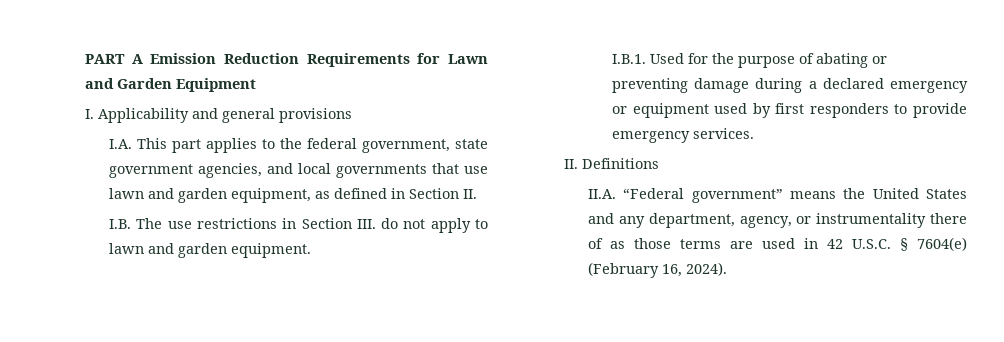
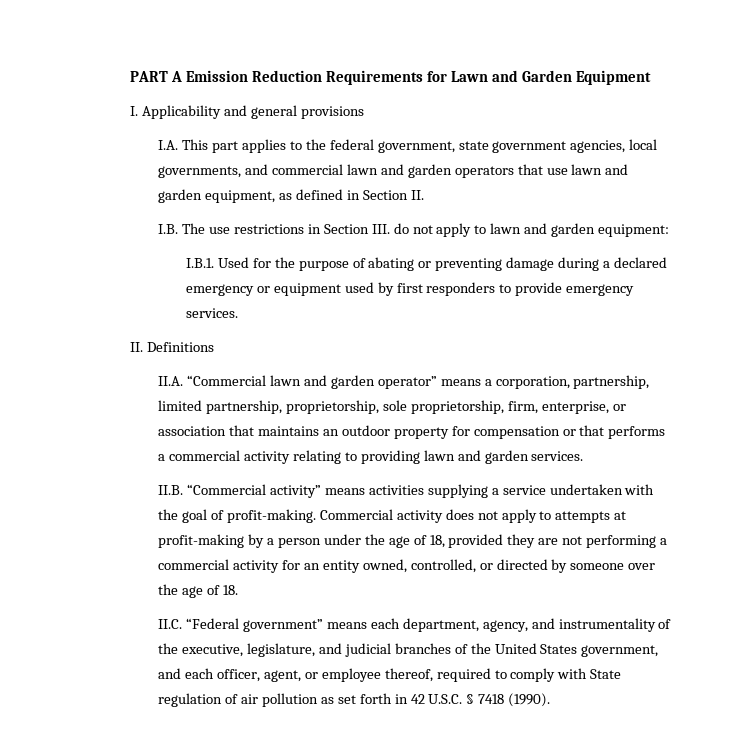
[267,163,428,178] and local governments -> [629,139,658,150] [158,164,514,178] local governments, and commercial lawn and garden operators
[231,243,312,258] equipment. -> [598,224,670,237] equipment:
[623,188,967,203] [588,213,967,228] [588,237,967,251] [588,262,728,278] “Federal government” means the United States and any department, agency, or instrumentality there of as those terms are used in 42 U.S.C. § 7604(e) (February 16, 2024). -> [187,375,650,389] [158,400,626,414] [158,425,666,439] [158,450,584,464] [158,484,655,498] [158,509,627,523] [158,534,668,548] [158,559,656,573] [158,584,238,598] [158,618,672,632] [158,643,659,657] [158,668,622,682] [158,693,551,707] “Commercial lawn and garden operator” means a corporation, partnership, limited partnership, proprietorship, sole proprietorship, firm, enterprise, or association that maintains an outdoor property for compensation or that performs a commercial activity relating to providing lawn and garden services. // II.B. “Commercial activity” means activities supplying a service undertaken with the goal of profit-making. Commercial activity does not apply to attempts at profit-making by a person under the age of 18, provided they are not performing a commercial activity for an entity owned, controlled, or directed by someone over the age of 18. // II.C. “Federal government” means each department, agency, and instrumentality of the executive, legislature, and judicial branches of the United States government, and each officer, agent, or employee thereof, required to comply with State regulation of air pollution as set forth in 42 U.S.C. § 7418 (1990).

